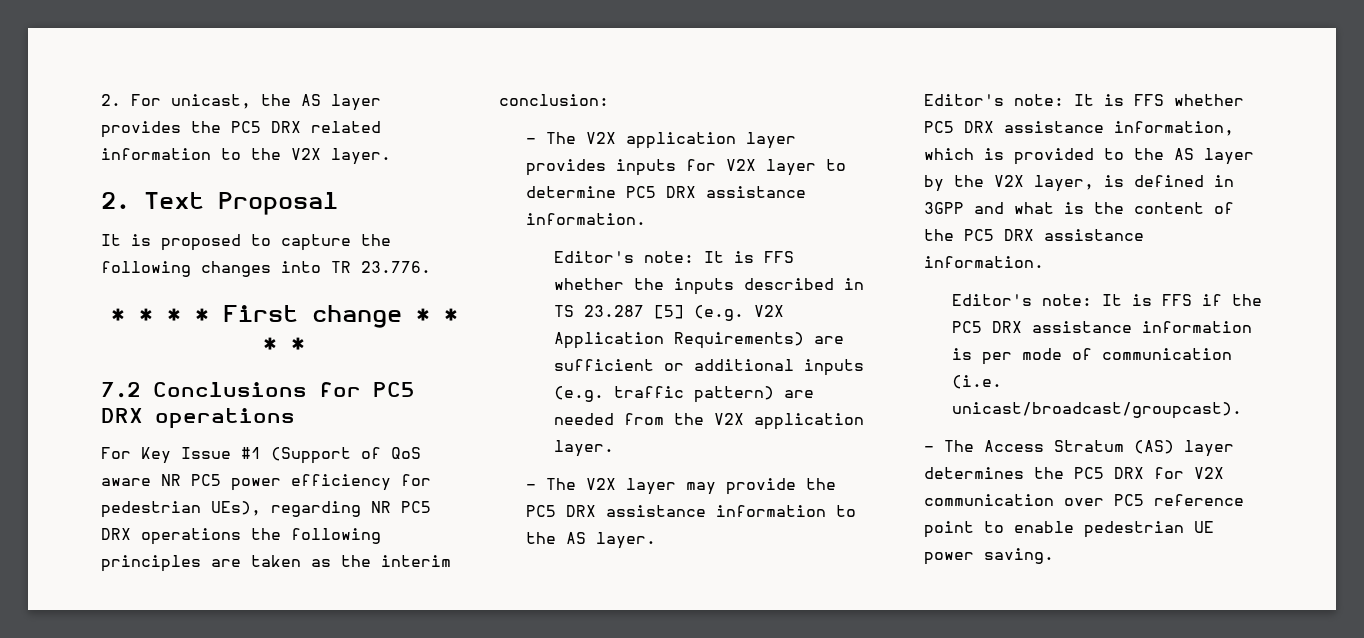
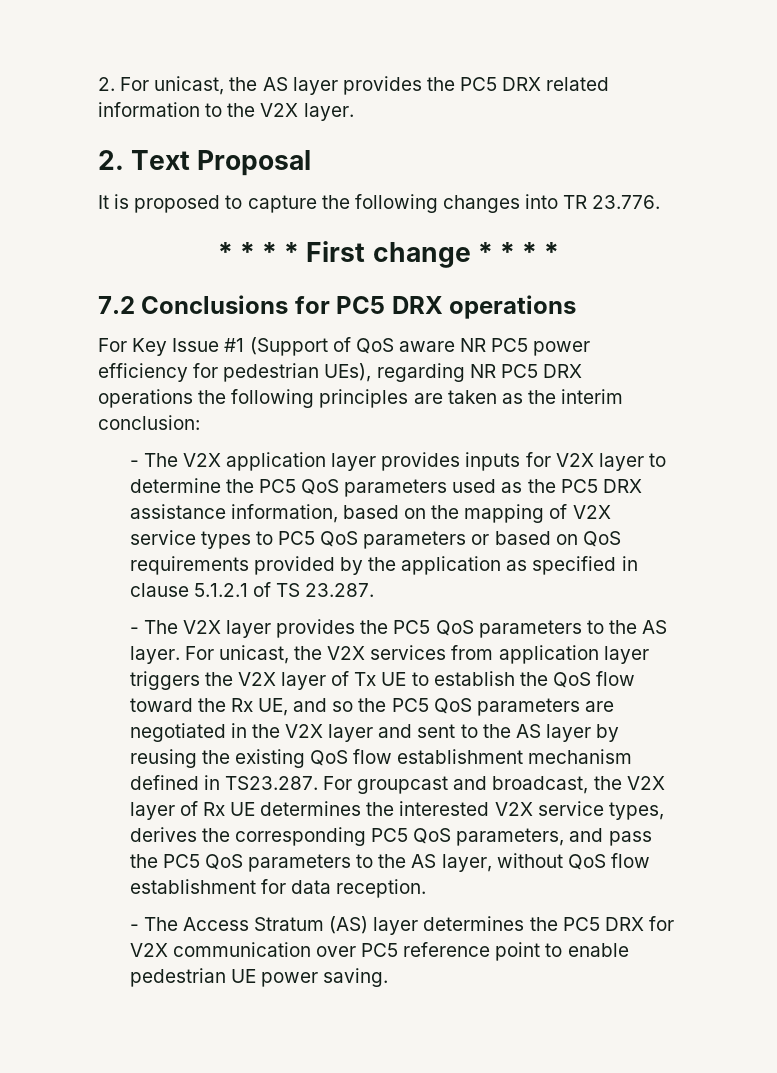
[626,186,807,198] [526,213,647,225] [553,251,794,263] [553,278,864,295] [553,305,784,321] [553,332,844,349] [553,359,864,376] [553,386,814,403] [553,413,864,430] [553,440,614,457] [526,478,837,495] [526,505,857,517] [526,532,657,549] [924,94,1245,106] [924,121,1235,136] [924,148,1095,165] PC5 DRX assistance information. // Editor's note: It is FFS whether the inputs described in TS 23.287 [5] (e.g. V2X Application Requirements) are sufficient or additional inputs (e.g. traffic pattern) are needed from the V2X application layer. // - The V2X layer may provide the PC5 DRX assistance information to the AS layer. // Editor's note: It is FFS whether PC5 DRX assistance information, which is provided -> [225,479,642,497] [129,504,611,523] [129,530,621,549] [129,556,638,575] [129,582,375,597] [129,619,668,638] [129,645,649,664] [129,671,636,690] [129,698,615,716] [129,723,456,742] the PC5 QoS parameters used as the PC5 DRX assistance information, based on the mapping of V2X service types to PC5 QoS parameters or based on QoS requirements provided by the application as specified in clause 5.1.2.1 of TS 23.287. // - The V2X layer provides the PC5 QoS parameters to the AS layer. For unicast, the V2X services from application layer triggers the V2X layer of Tx UE to establish the QoS flow toward the Rx UE, and so the PC5 QoS parameters are negotiated in the V2X layer and sent
[954,175,1235,192] [924,202,1235,214] [924,229,1145,241] [924,256,1045,268] [951,294,1262,306] [951,321,1252,333] [951,348,1232,365] [951,375,1002,389] [951,402,1242,419] the V2X layer, is defined in 3GPP and what is the content of the PC5 DRX assistance information. // Editor's note: It is FFS if the PC5 DRX assistance information is per mode of communication (i.e. unicast/broadcast/groupcast). -> [129,749,633,768] [129,775,665,794] [129,801,664,820] [129,827,652,846] [129,853,651,872] [129,879,427,898] reusing the existing QoS flow establishment mechanism defined in TS23.287. For groupcast and broadcast, the V2X layer of Rx UE determines the interested V2X service types, derives the corresponding PC5 QoS parameters, and pass the PC5 QoS parameters to the AS layer, without QoS flow establishment for data reception.

